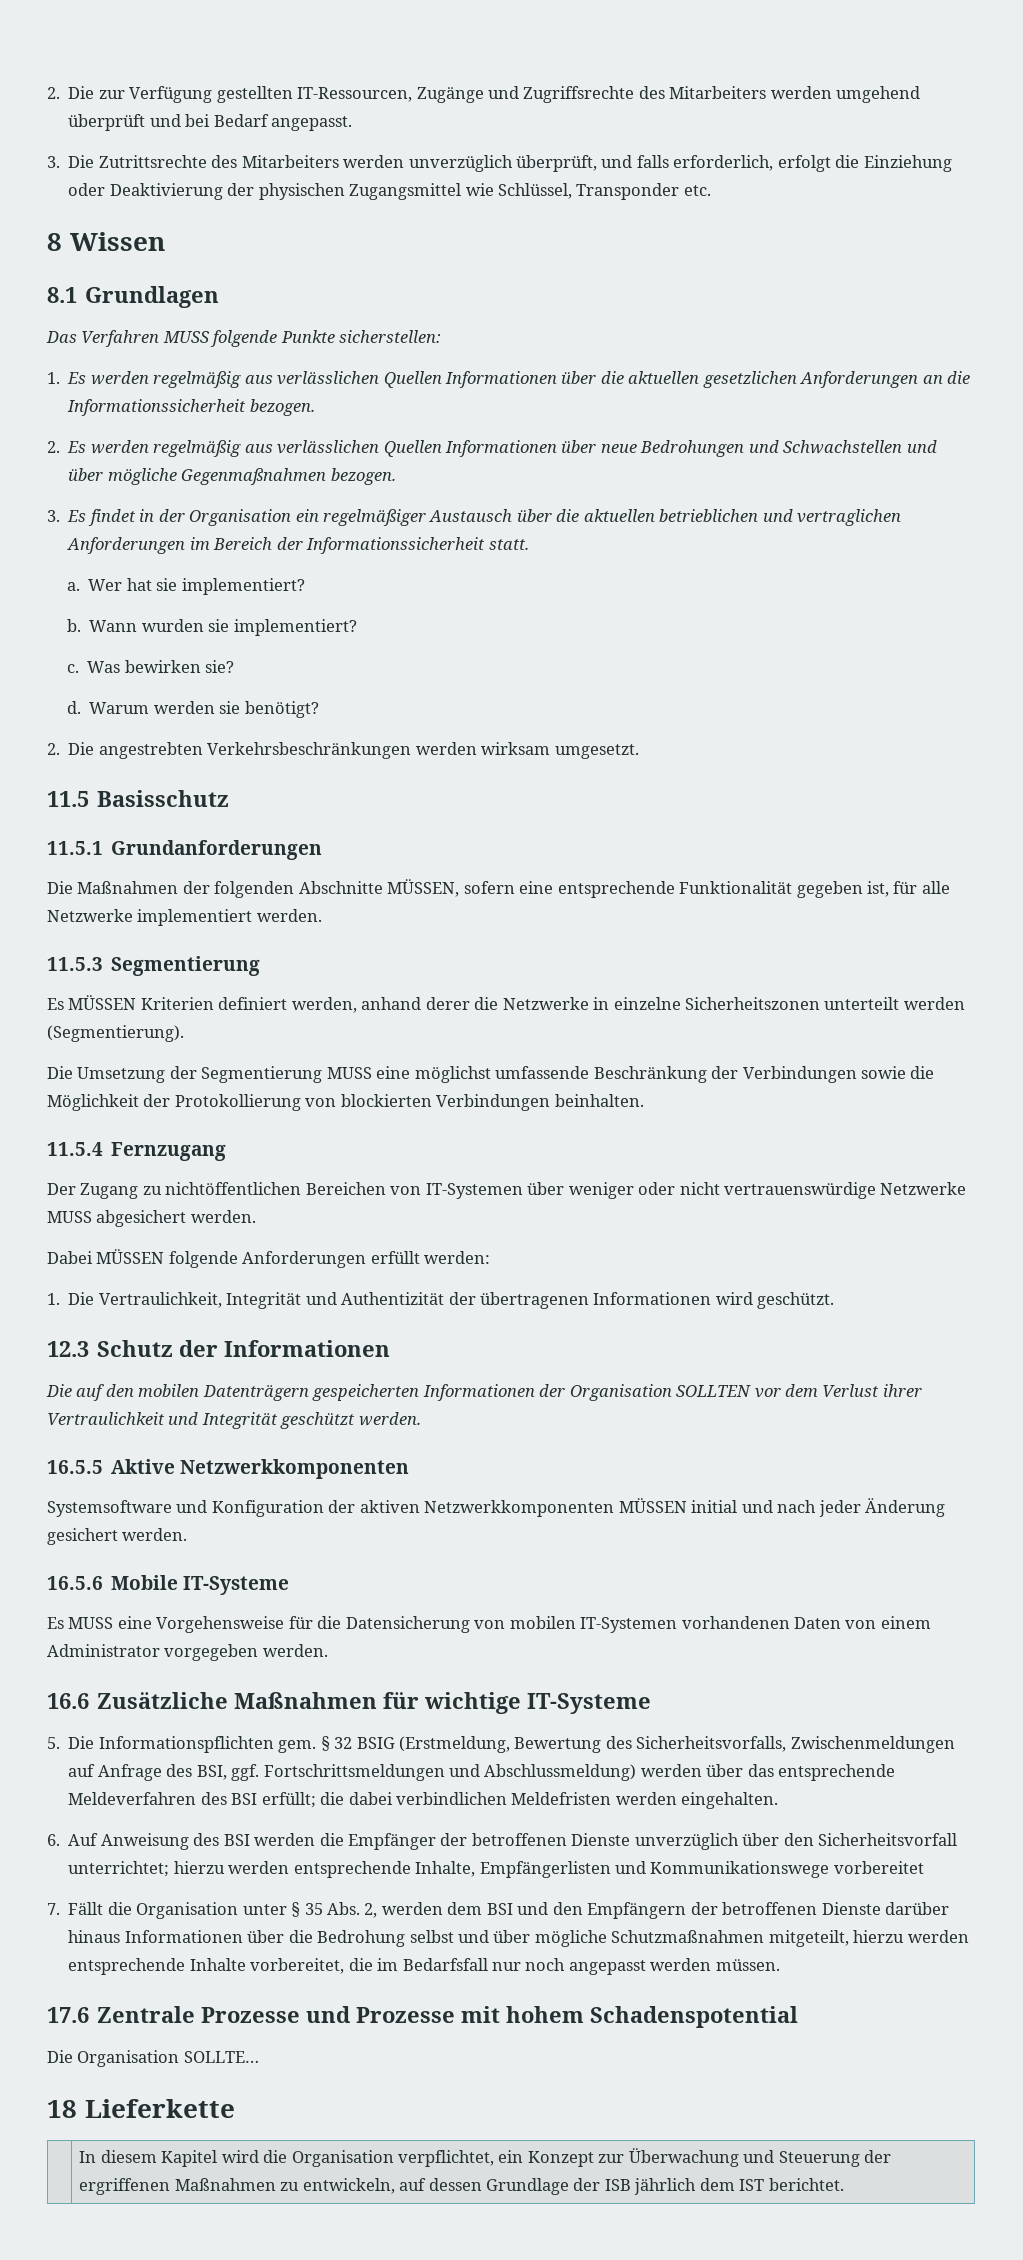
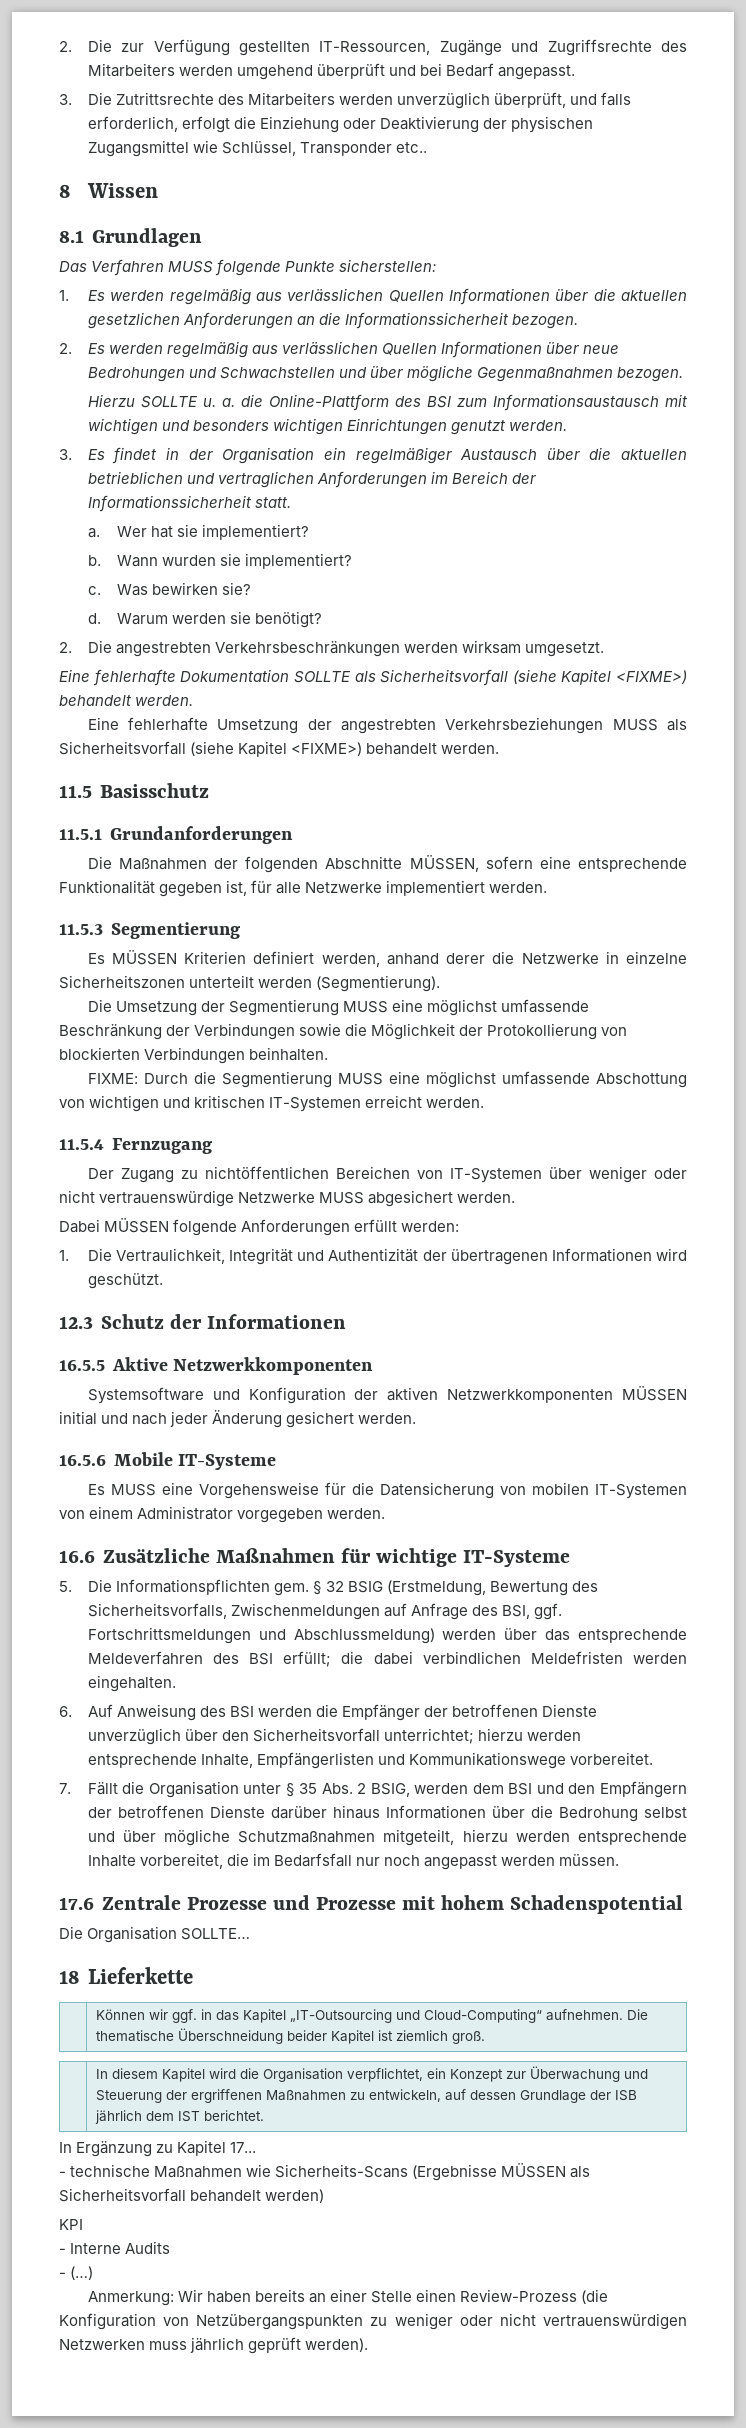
[683,185,711,196] etc. -> [396,142,428,153] etc..
(396, 476) none -> [87,394,688,411] [87,418,568,435] // Hierzu SOLLTE u. a. die Online-Plattform des BSI zum Informationsaustausch mit wichtigen und besonders wichtigen Einrichtungen genutzt werden.
(639, 751) none -> [59,669,687,686] [59,695,194,706] [87,717,688,734] [59,741,500,757] // Eine fehlerhafte Dokumentation SOLLTE als Sicherheitsvorfall (siehe Kapitel <FIXME>) behandelt werden. // Eine fehlerhafte Umsetzung der angestrebten Verkehrsbeziehungen MUSS als Sicherheitsvorfall (siehe Kapitel <FIXME>) behandelt werden.
(644, 1100) none -> [87,1071,688,1088] [59,1095,485,1112] // FIXME: Durch die Segmentierung MUSS eine möglichst umfassende Abschottung von wichtigen und kritischen IT-Systemen erreicht werden.
[46,1384,922,1401] [47,1412,421,1429] // Die auf den mobilen Datenträgern gespeicherten Informationen der Organisation SOLLTEN vor dem Verlust ihrer Vertraulichkeit und Integrität geschützt werden. -> (346, 1321) none
[681,1616,842,1629] vorhandenen Daten -> (688, 1491) none
[833,1861,924,1874] vorbereitet -> [570,1752,654,1765] vorbereitet.
[364,1903,378,1918] 2, -> [357,1783,410,1797] 2 BSIG,
(236, 2108) none -> [95,2009,648,2023] [95,2028,485,2044] // | Können wir ggf. in das Kapitel „IT-Outsourcing und Cloud-Computing“ aufnehmen. Die thematische Überschneidung beider Kapitel ist ziemlich groß.
(844, 2184) none -> [59,2140,257,2157] [59,2163,591,2181] [59,2188,325,2203] [59,2219,83,2230] [59,2241,171,2254] [59,2266,94,2280] [87,2289,609,2306] [59,2313,688,2330] [59,2337,369,2354] // In Ergänzung zu Kapitel 17... // - technische Maßnahmen wie Sicherheits-Scans (Ergebnisse MÜSSEN als Sicherheitsvorfall behandelt werden) // KPI // - Interne Audits // - (…) // Anmerkung: Wir haben bereits an einer Stelle einen Review-Prozess (die Konfiguration von Netzübergangspunkten zu weniger oder nicht vertrauenswürdigen Netzwerken muss jährlich geprüft werden).

